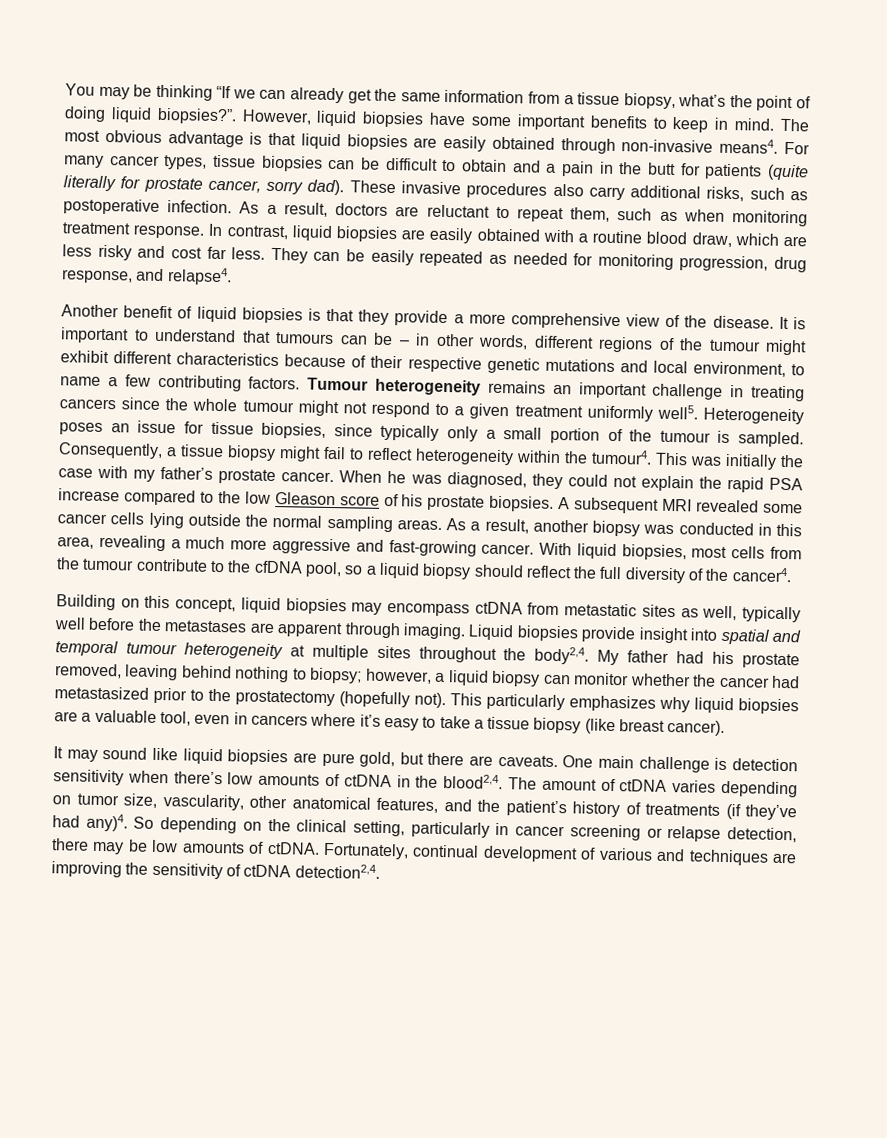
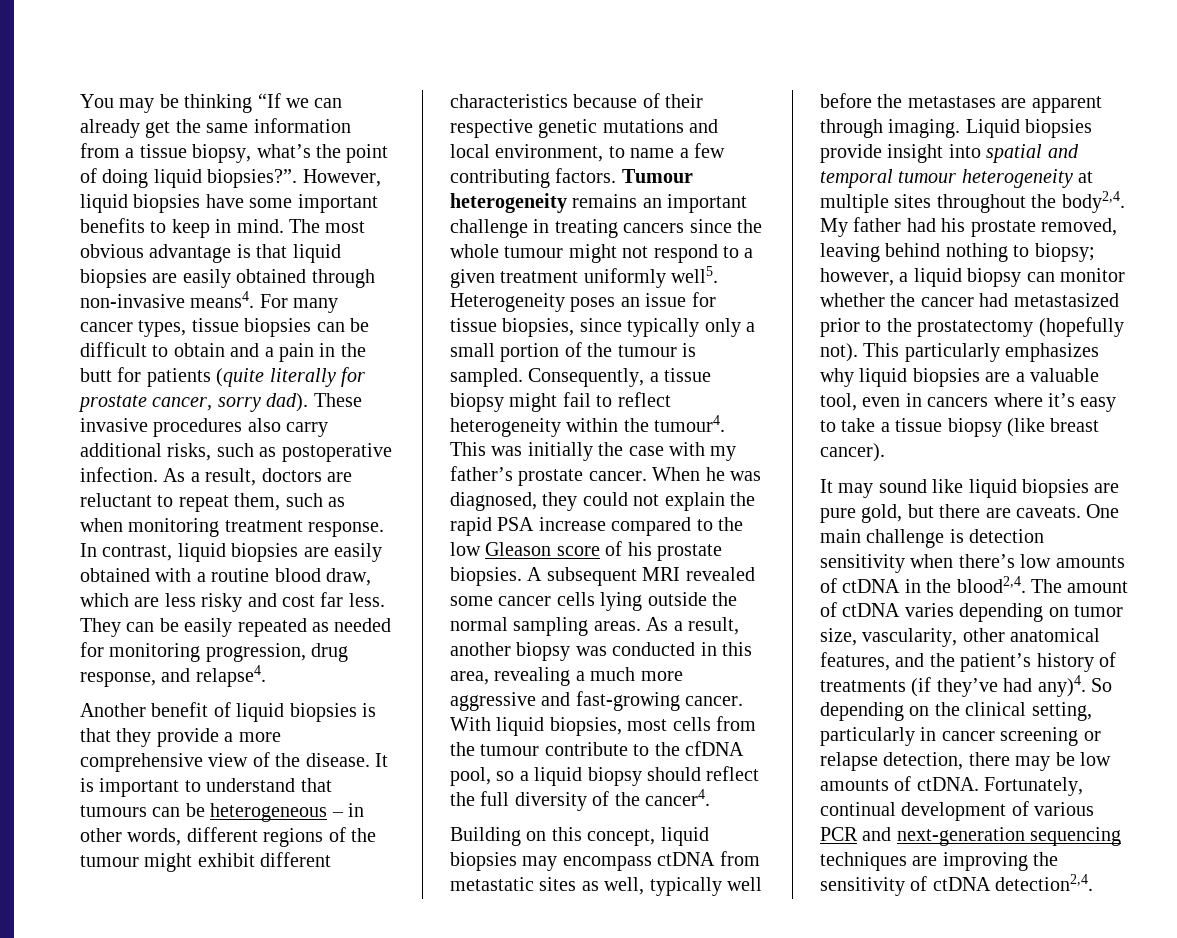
(393, 339) none -> [210,803,328,822] heterogeneous
[656,848,686,862] and -> [820,827,1122,846] PCR and next-generation sequencing

